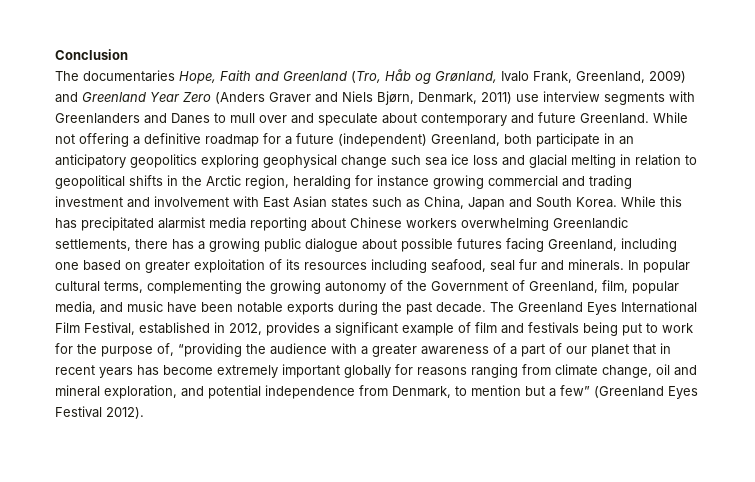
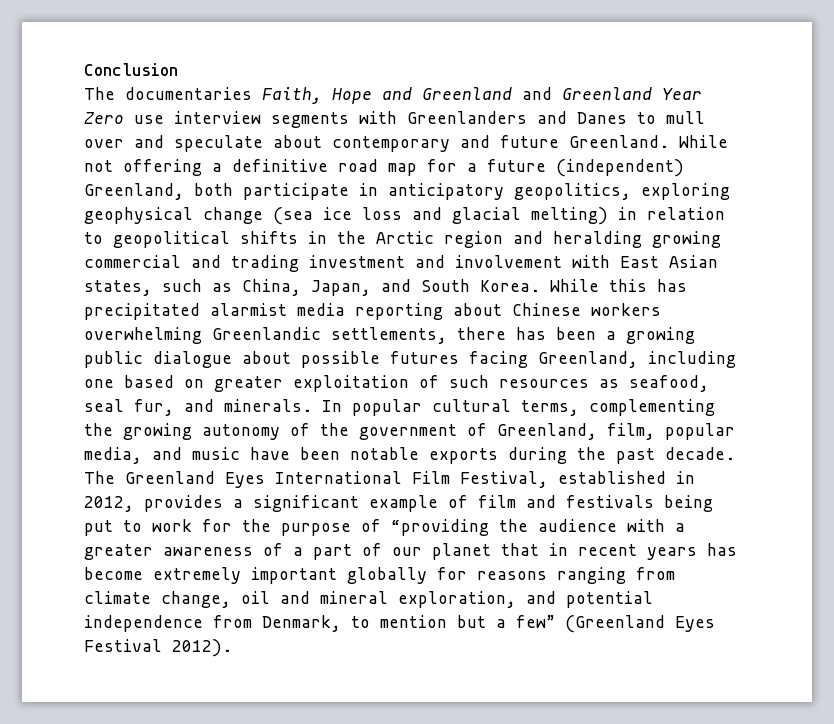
[179,69,686,84] [55,91,512,105] Hope, Faith and Greenland (Tro, Håb og Grønland, Ivalo Frank, Greenland, 2009) and Greenland Year Zero (Anders Graver and Niels Bjørn, Denmark, 2011) -> [262,87,702,104] [84,112,124,124] Faith, Hope and Greenland and Greenland Year Zero
[205,134,259,147] roadmap -> [338,159,417,176] road map
[619,136,634,145] [55,154,197,168] an anticipatory geopolitics -> [388,183,631,200] anticipatory geopolitics,
[391,155,447,166] such sea -> [273,207,313,225] (sea
[571,154,616,168] melting -> [531,207,608,225] melting)
[245,175,429,189] region, heralding for instance -> [444,231,642,248] region and heralding
[331,197,368,208] states -> [84,280,152,296] states,
[468,197,505,210] Japan -> [311,280,371,296] Japan,
(194, 244) none -> [556,327,596,340] been
[286,259,427,273] its resources including -> [449,375,619,388] such resources as
[519,259,537,270] fur -> [134,399,174,416] fur,
[431,281,508,291] Government -> [359,424,457,440] government
[157,343,174,356] of, -> [361,519,381,532] of

